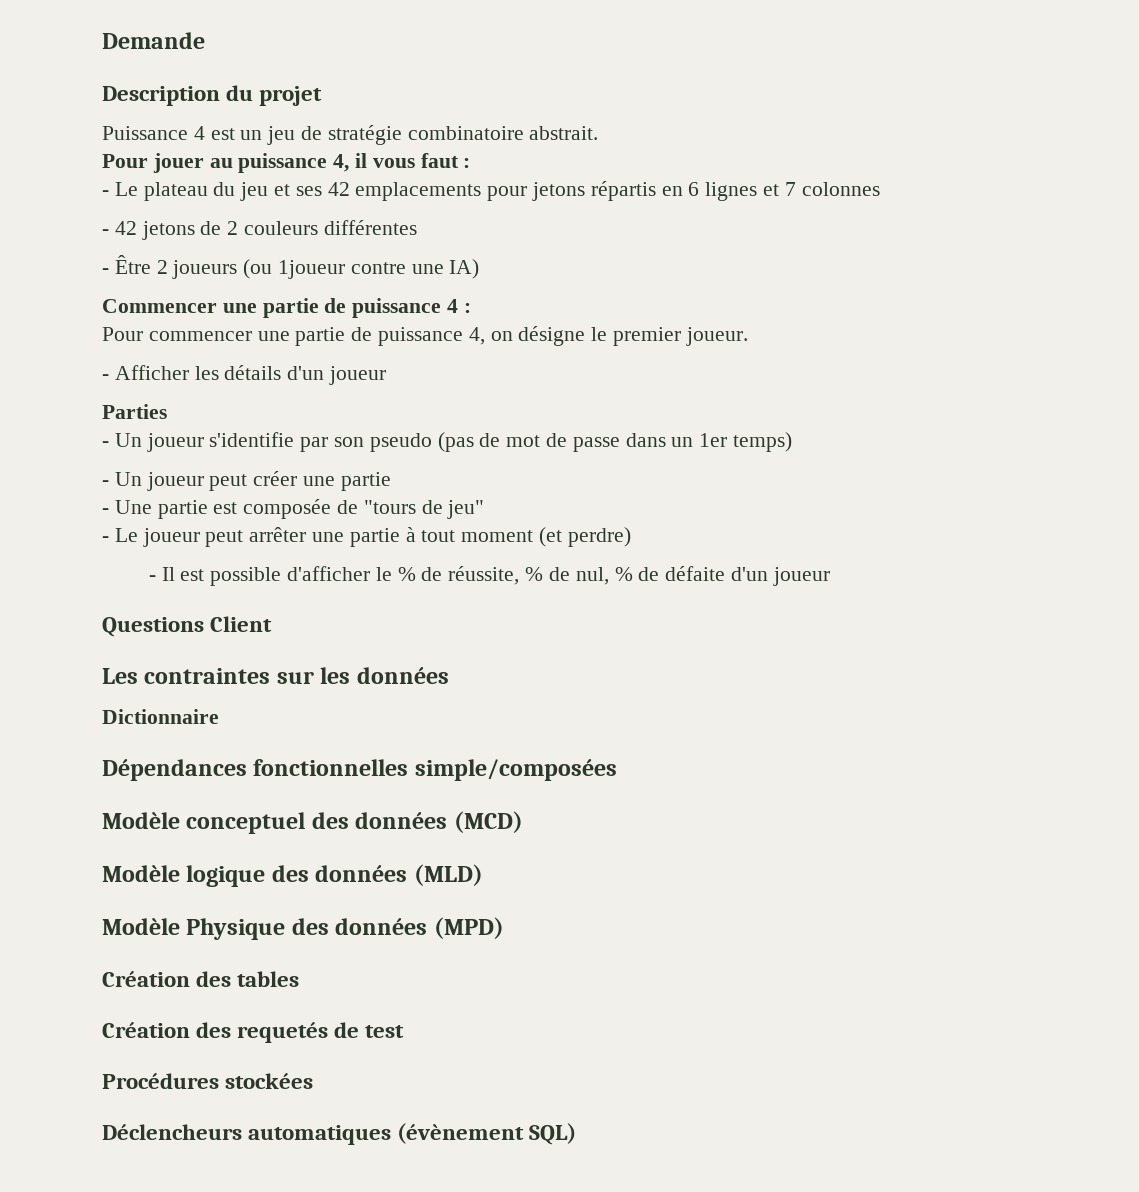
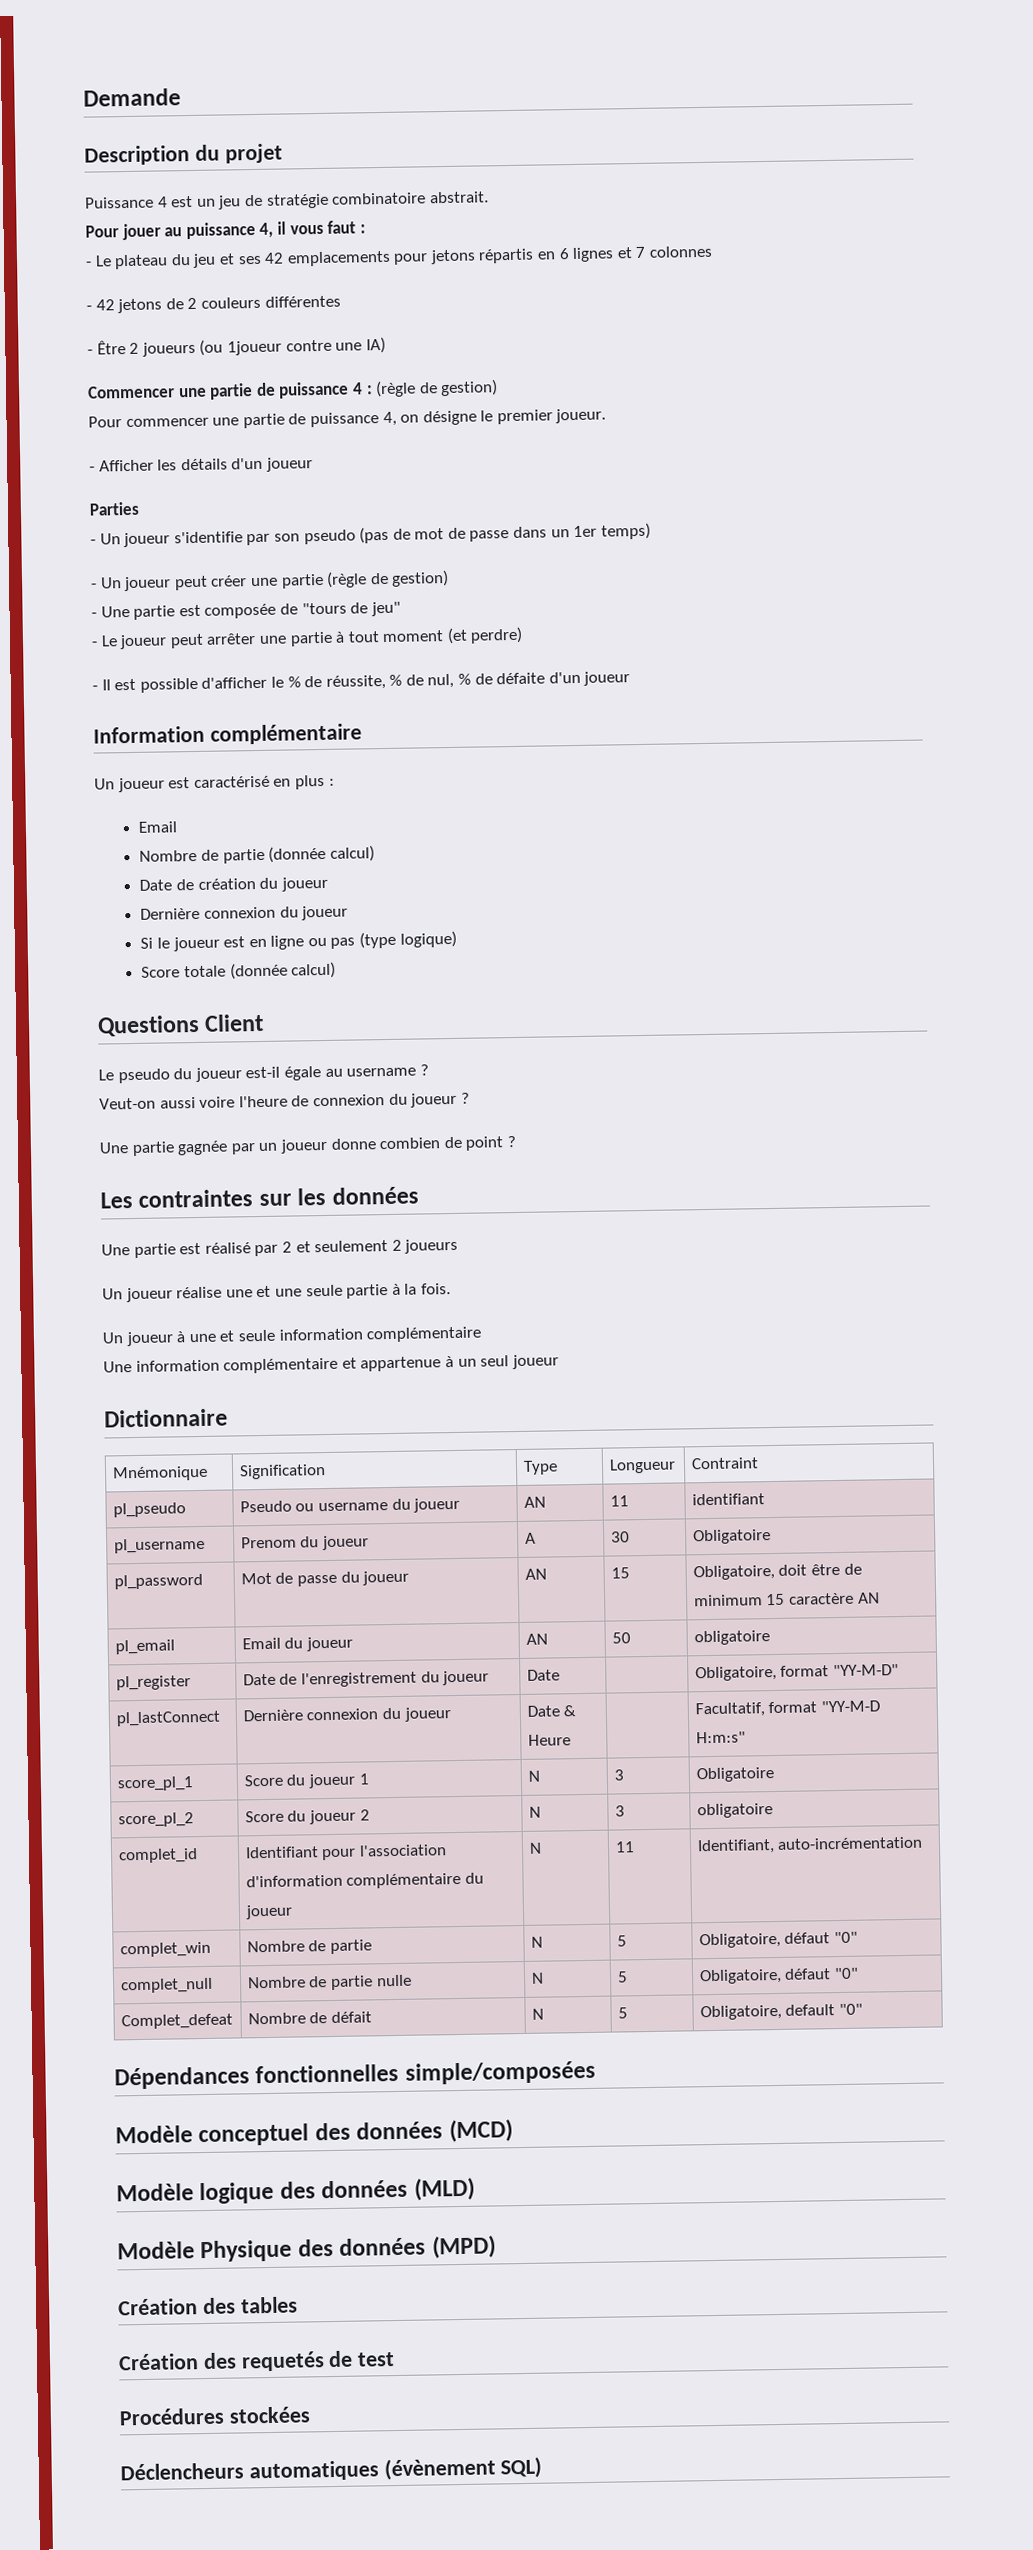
(471, 308) none -> [375,379,499,398] (règle de gestion)
(391, 481) none -> [326,569,450,588] (règle de gestion)
[102,616,273,637] Questions Client -> [93,723,362,745] [94,774,335,793] [138,821,179,833] [139,845,375,864] [139,876,328,892] [140,905,349,921] [140,930,457,952] [141,961,337,980] [97,1013,265,1037] [98,1064,429,1084] [99,1092,470,1110] [99,1135,516,1157] Information complémentaire // Un joueur est caractérisé en plus : // Email // Nombre de partie (donnée calcul) // Date de création du joueur // Dernière connexion du joueur // Si le joueur est en ligne ou pas (type logique) // Score totale (donnée calcul) // Questions Client // Le pseudo du joueur est-il égale au username ? // Veut-on aussi voire l'heure de connexion du joueur ? // Une partie gagnée par un joueur donne combien de point ?
[102,709,219,724] Dictionnaire -> [101,1238,459,1259] [102,1283,451,1303] [102,1326,483,1347] [103,1354,559,1374] [104,1408,228,1428] [111,1465,208,1482] [238,1464,326,1480] [522,1460,558,1475] [608,1458,676,1474] [690,1457,759,1470] [112,1502,186,1518] [239,1497,461,1513] [523,1496,546,1508] [609,1495,629,1507] [691,1493,765,1506] [113,1537,205,1554] [240,1535,369,1551] [524,1532,536,1544] [610,1531,630,1543] [692,1529,771,1545] [113,1573,203,1590] [240,1570,410,1587] [524,1568,547,1580] [610,1567,630,1579] [692,1563,862,1581] [693,1592,880,1607] [114,1639,175,1655] [241,1636,353,1652] [525,1633,548,1645] [611,1632,631,1644] [693,1630,770,1646] [115,1675,191,1691] [242,1670,490,1688] [526,1669,560,1681] [694,1664,899,1682] [115,1710,221,1727] [242,1707,451,1722] [526,1705,577,1717] [527,1734,571,1746] [694,1700,880,1718] [695,1731,746,1744] [116,1776,194,1792] [243,1773,369,1789] [527,1770,540,1782] [613,1769,624,1781] [695,1767,774,1783] [117,1812,194,1828] [244,1809,370,1825] [528,1806,541,1818] [614,1805,625,1817] [696,1803,773,1819] [117,1848,198,1864] [244,1844,447,1861] [245,1872,484,1889] [244,1904,293,1920] [528,1842,542,1854] [614,1841,635,1853] [696,1836,924,1855] [119,1941,211,1958] [246,1939,372,1955] [530,1936,543,1948] [616,1935,627,1947] [698,1931,858,1949] [120,1977,213,1994] [246,1974,412,1991] [530,1972,544,1984] [616,1971,628,1983] [698,1967,859,1985] [120,2013,233,2030] [247,2011,372,2025] [531,2008,544,2020] [617,2007,628,2019] [699,2003,863,2021] Une partie est réalisé par 2 et seulement 2 joueurs // Un joueur réalise une et une seule partie à la fois. // Un joueur à une et seule information complémentaire // Une information complémentaire et appartenue à un seul joueur // Dictionnaire // Mnémonique | Signification | Type | Longueur | Contraint // pl_pseudo | Pseudo ou username du joueur | AN | 11 | identifiant // pl_username | Prenom du joueur | A | 30 | Obligatoire // pl_password | Mot de passe du joueur | AN | 15 | Obligatoire, doit être de minimum 15 caractère AN // pl_email | Email du joueur | AN | 50 | obligatoire // pl_register | Date de l'enregistrement du joueur | Date | | Obligatoire, format "YY-M-D" // pl_lastConnect | Dernière connexion du joueur | Date & Heure | | Facultatif, format "YY-M-D H:m:s" // score_pl_1 | Score du joueur 1 | N | 3 | Obligatoire // score_pl_2 | Score du joueur 2 | N | 3 | obligatoire // complet_id | Identifiant pour l'association d'information complémentaire du joueur | N | 11 | Identifiant, auto-incrémentation // complet_win | Nombre de partie | N | 5 | Obligatoire, défaut "0" // complet_null | Nombre de partie nulle | N | 5 | Obligatoire, défaut "0" // Complet_defeat | Nombre de défait | N | 5 | Obligatoire, default "0"

